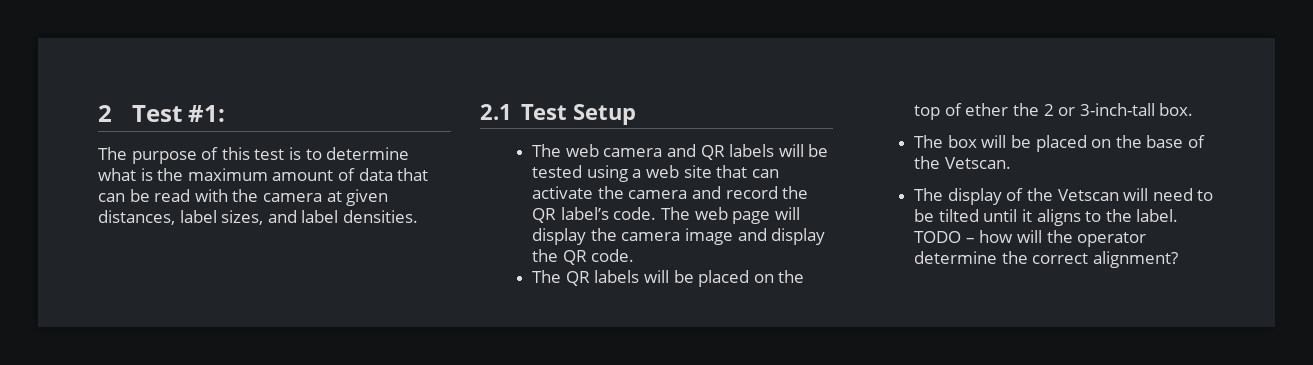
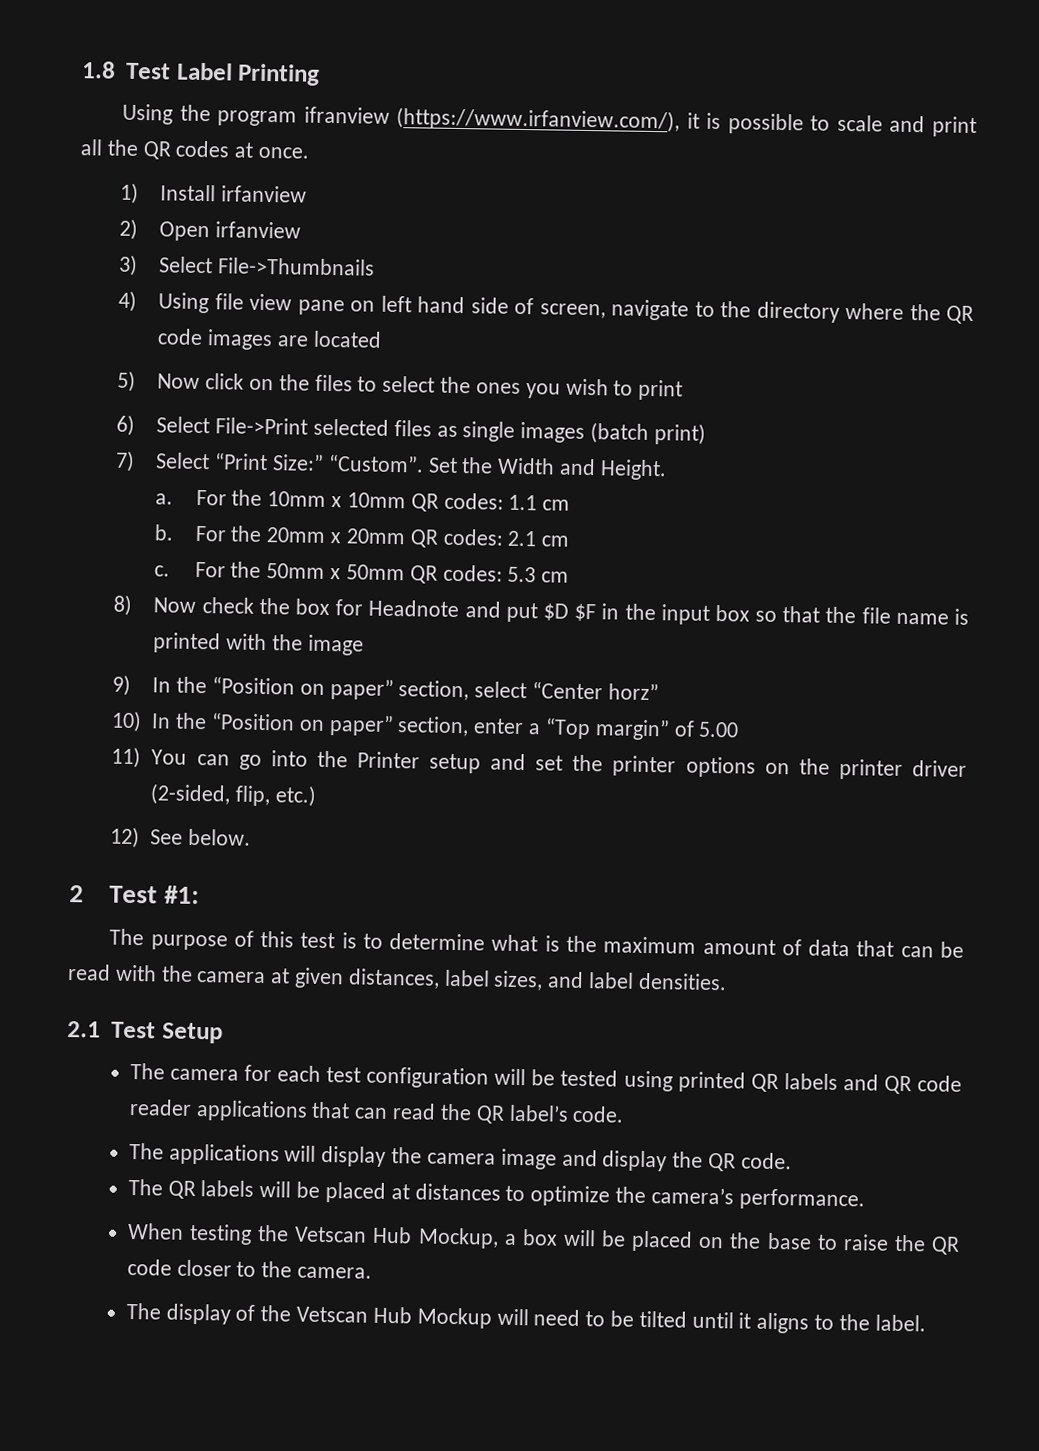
(98, 113) none -> [82,61,321,86] [122,103,977,138] [80,139,310,160] [120,182,308,205] [119,218,302,242] [118,254,376,277] [118,290,975,325] [157,328,382,351] [117,370,684,401] [116,414,706,445] [115,450,667,481] [155,489,571,512] [154,524,570,548] [154,561,570,584] [113,594,970,625] [153,632,364,656] [112,674,659,701] [111,710,740,741] [111,746,967,780] [150,783,318,807] [110,826,252,849] 1.8 Test Label Printing // Using the program ifranview (https://www.irfanview.com/), it is possible to scale and print all the QR codes at once. // 1) Install irfanview // 2) Open irfanview // 3) Select File->Thumbnails // 4) Using file view pane on left hand side of screen, navigate to the directory where the QR code images are located // 5) Now click on the files to select the ones you wish to print // 6) Select File->Print selected files as single images (batch print) // 7) Select “Print Size:” “Custom”. Set the Width and Height. // a. For the 10mm x 10mm QR codes: 1.1 cm // b. For the 20mm x 20mm QR codes: 2.1 cm // c. For the 50mm x 50mm QR codes: 5.3 cm // 8) Now check the box for Headnote and put $D $F in the input box so that the file name is printed with the image // 9) In the “Position on paper” section, select “Center horz” // 10) In the “Position on paper” section, enter a “Top margin” of 5.00 // 11) You can go into the Printer setup and set the printer options on the printer driver (2-sided, flip, etc.) // 12) See below. //
[565,144,829,160] [532,165,779,182] [532,186,778,199] web camera and QR labels will be tested using a web site that can activate the camera and record -> [169,1064,962,1095] [128,1098,437,1122] camera for each test configuration will be tested using printed QR labels and QR code reader applications that can read
[661,207,771,224] The web page -> [128,1142,280,1166] // The applications
[753,270,805,283] [914,103,1194,120] [914,135,944,148] on the top of ether the 2 or 3-inch-tall box. // The -> [390,1183,865,1211] [126,1222,517,1249] at distances to optimize the camera’s performance. // When testing the Vetscan Hub Mockup, a
[1187,135,1205,148] [914,156,1011,169] of the Vetscan. -> [816,1234,960,1255] [126,1258,373,1279] to raise the QR code closer to the camera.
(1119, 195) none -> [372,1306,492,1329] Hub Mockup
[914,230,1147,247] [914,251,1179,268] TODO – how will the operator determine the correct alignment? -> (926, 1323) none

